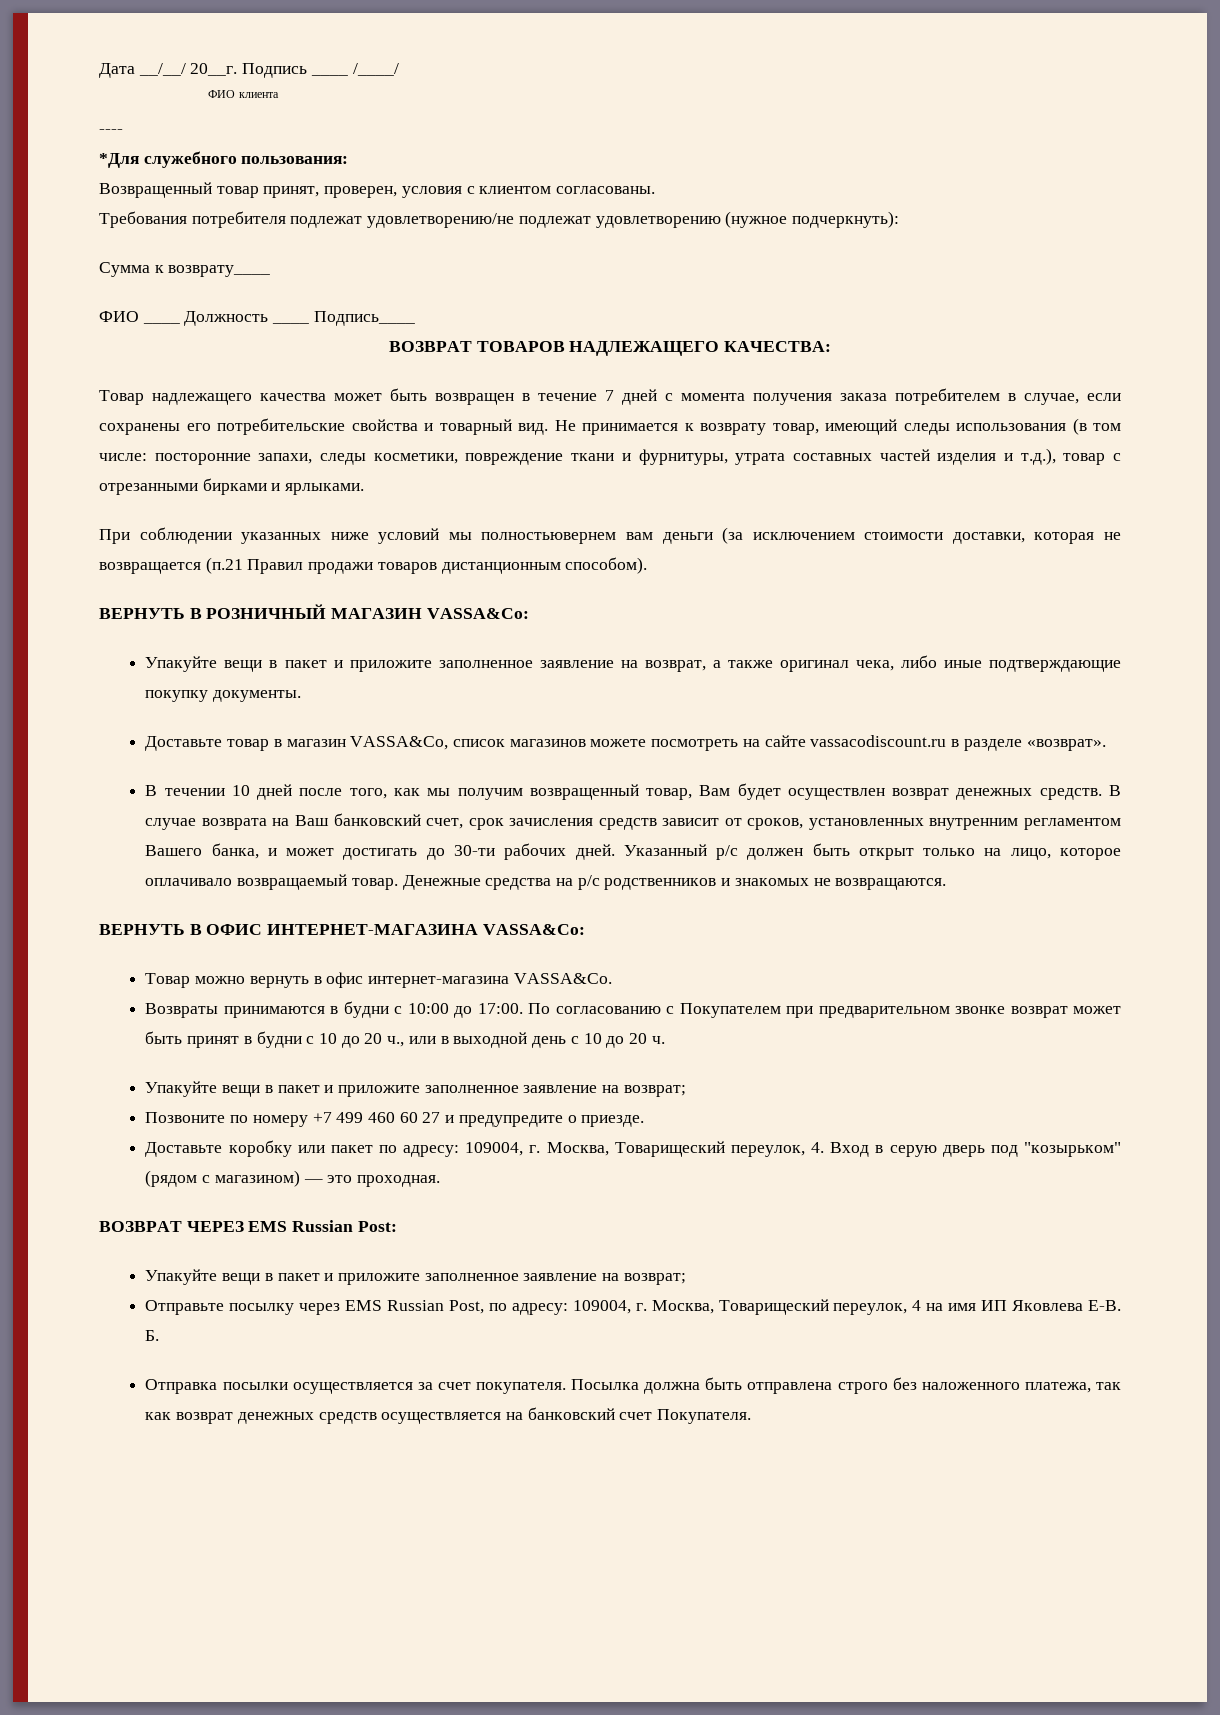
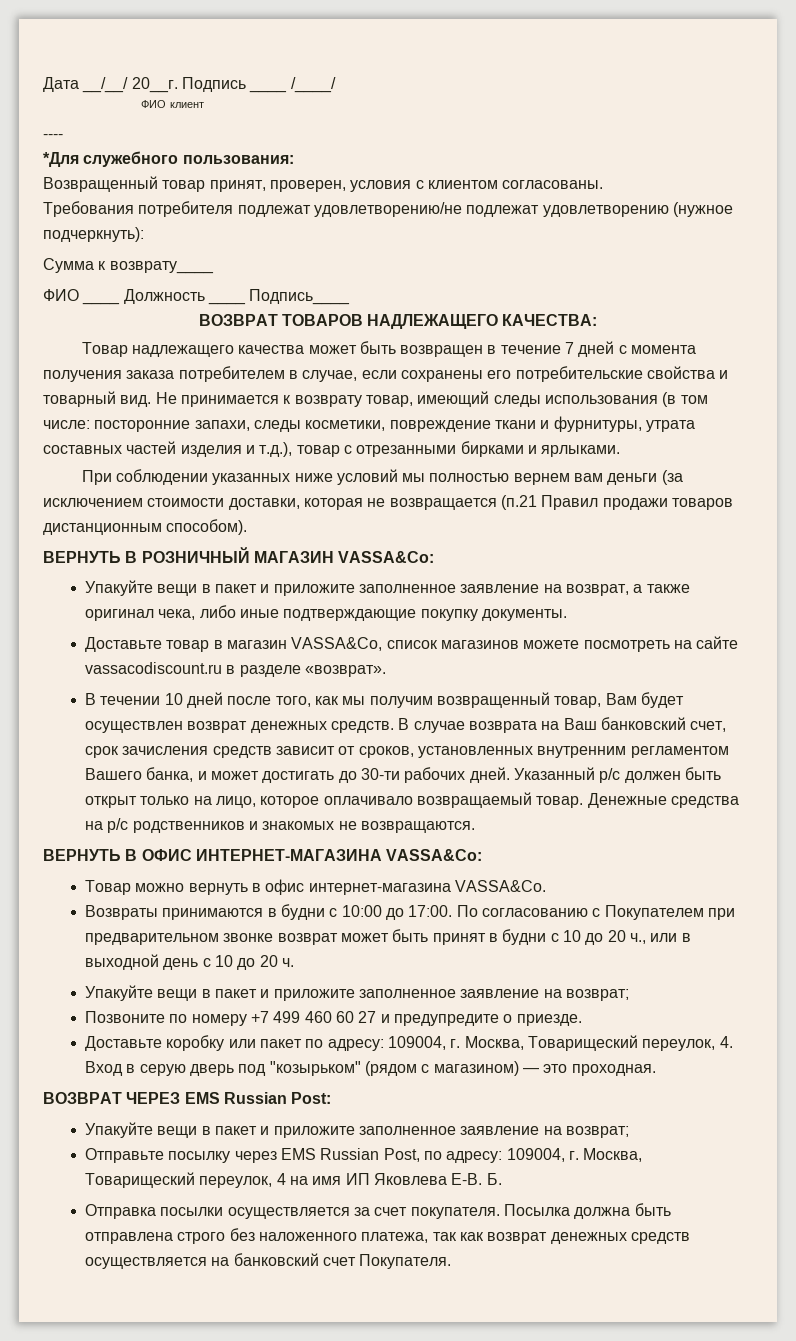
[239,92,280,98] клиента -> [170,102,205,108] клиент
[481,532,617,544] полностьювернем -> [429,473,570,485] полностью вернем

